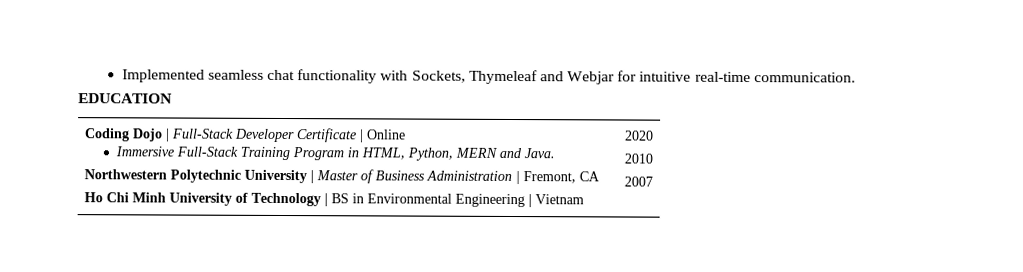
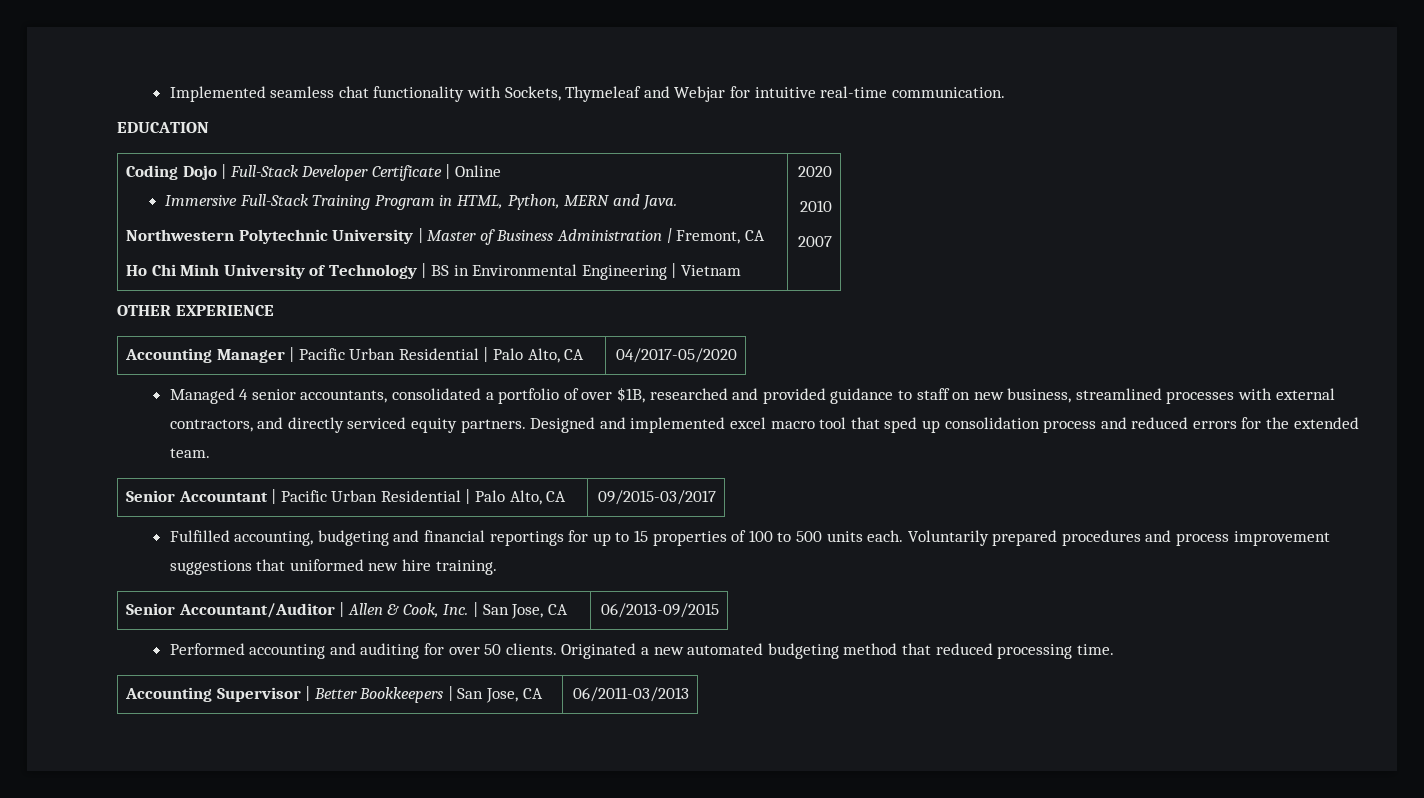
(653, 181) none -> [117,305,274,316] [124,347,585,363] [616,348,738,363] [169,387,1335,404] [169,417,1359,433] [169,448,210,458] [125,489,567,505] [598,490,717,505] [169,530,1330,546] [169,559,497,575] [125,602,568,619] [601,603,720,618] [169,643,1114,659] [124,686,543,703] [573,687,690,702] // OTHER EXPERIENCE // Accounting Manager | Pacific Urban Residential | Palo Alto, CA | 04/2017-05/2020 // Managed 4 senior accountants, consolidated a portfolio of over $1B, researched and provided guidance to staff on new business, streamlined processes with external contractors, and directly serviced equity partners. Designed and implemented excel macro tool that sped up consolidation process and reduced errors for the extended team. // Senior Accountant | Pacific Urban Residential | Palo Alto, CA | 09/2015-03/2017 // Fulfilled accounting, budgeting and financial reportings for up to 15 properties of 100 to 500 units each. Voluntarily prepared procedures and process improvement suggestions that uniformed new hire training. // Senior Accountant/Auditor | Allen & Cook, Inc. | San Jose, CA | 06/2013-09/2015 // Performed accounting and auditing for over 50 clients. Originated a new automated budgeting method that reduced processing time. // Accounting Supervisor | Better Bookkeepers | San Jose, CA | 06/2011-03/2013

